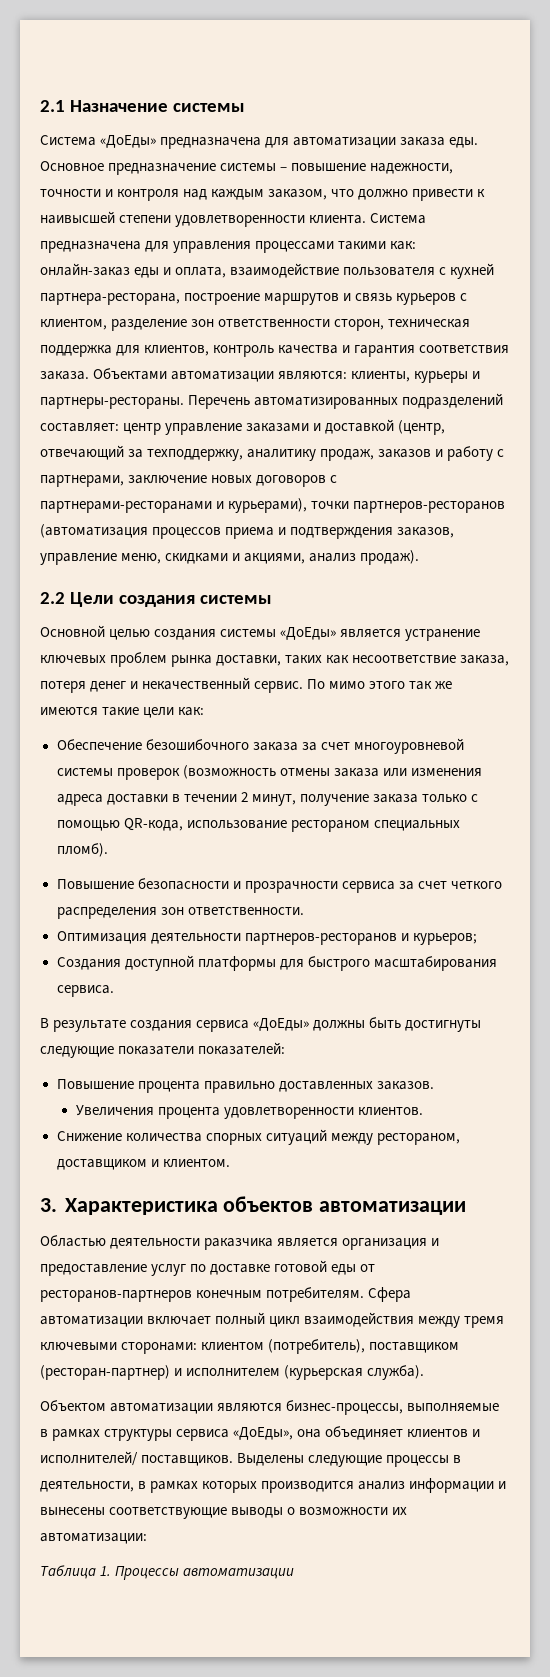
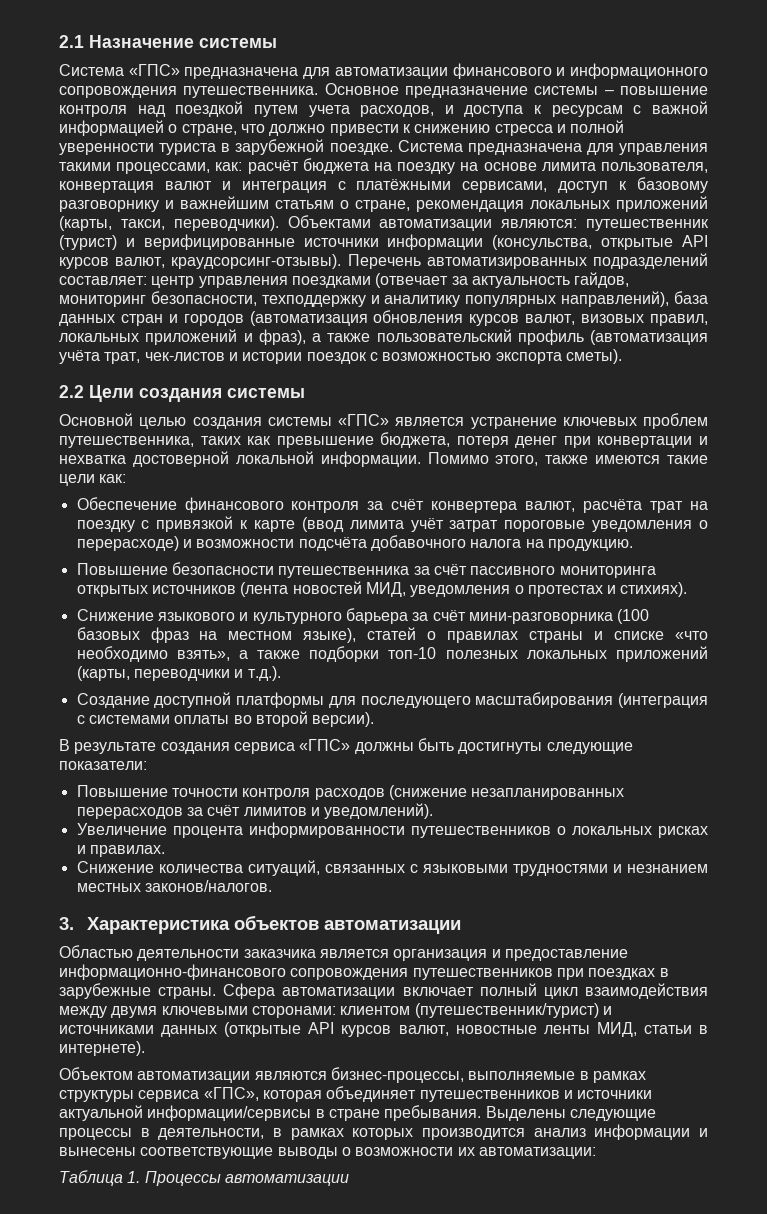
[100,135,157,148] «ДоЕды» -> [128,64,180,76] «ГПС»
[400,137,479,148] заказа еды. -> [452,63,708,79] [59,86,319,98] финансового и информационного сопровождения путешественника.
[370,163,454,174] [40,189,486,201] [40,211,427,227] [40,241,417,253] [40,263,495,279] [40,293,468,305] [40,319,471,331] [40,345,510,357] [40,368,481,383] [40,397,184,409] надежности, точности и контроля над каждым заказом, что должно привести к наивысшей степени удовлетворенности клиента. Система предназначена для управления процессами такими как: онлайн-заказ еды и оплата, взаимодействие пользователя с кухней партнера-ресторана, построение маршрутов и связь курьеров с клиентом, разделение зон ответственности сторон, техническая поддержка для клиентов, контроль качества и гарантия соответствия заказа. Объектами автоматизации являются: клиенты, курьеры и партнеры-рестораны. -> [59,101,708,117] [59,120,625,136] [59,139,708,155] [59,158,708,174] [59,177,709,193] [59,196,708,212] [59,215,709,231] [59,234,708,250] [59,254,342,269] контроля над поездкой путем учета расходов, и доступа к ресурсам с важной информацией о стране, что должно привести к снижению стресса и полной уверенности туриста в зарубежной поездке. Система предназначена для управления такими процессами, как: расчёт бюджета на поездку на основе лимита пользователя, конвертация валют и интеграция с платёжными сервисами, доступ к базовому разговорнику и важнейшим статьям о стране, рекомендация локальных приложений (карты, такси, переводчики). Объектами автоматизации являются: путешественник (турист) и верифицированные источники информации (консульства, открытые API курсов валют, краудсорсинг‑отзывы).
[165,419,446,435] [40,445,505,461] [40,475,338,487] [40,498,506,513] [40,524,455,539] [40,550,420,565] управление заказами и доставкой (центр, отвечающий за техподдержку, аналитику продаж, заказов и работу с партнерами, заключение новых договоров с партнерами-ресторанами и курьерами), точки партнеров-ресторанов (автоматизация процессов приема и подтверждения заказов, управление меню, скидками и акциями, анализ продаж). -> [198,272,630,288] [59,291,708,307] [59,310,709,326] [59,329,708,345] [59,349,622,364] управления поездками (отвечает за актуальность гайдов, мониторинг безопасности, техподдержку и аналитику популярных направлений), база данных стран и городов (автоматизация обновления курсов валют, визовых правил, локальных приложений и фраз), а также пользовательский профиль (автоматизация учёта трат, чек‑листов и истории поездок с возможностью экспорта сметы).
[280,627,337,640] «ДоЕды» -> [338,414,389,426] «ГПС»
[171,655,510,667] [40,677,453,693] рынка доставки, таких как несоответствие заказа, потеря денег и некачественный сервис. По мимо этого так же -> [59,432,708,448] [59,451,589,467] путешественника, таких как превышение бюджета, потеря денег при конвертации и нехватка достоверной локальной информации. Помимо этого, также
[145,738,464,754] [56,765,482,780] [56,792,478,806] [56,818,460,832] [56,843,108,857] [56,878,502,893] [56,907,304,919] [56,931,477,945] [56,955,497,971] [56,985,114,997] безошибочного заказа за счет многоуровневой системы проверок (возможность отмены заказа или изменения адреса доставки в течении 2 минут, получение заказа только с помощью QR-кода, использование рестораном специальных пломб). // Повышение безопасности и прозрачности сервиса за счет четкого распределения зон ответственности. // Оптимизация деятельности партнеров-ресторанов и курьеров; // Создания доступной платформы для быстрого масштабирования сервиса. -> [184,497,708,513] [76,516,709,532] [76,535,633,551] [76,562,656,578] [76,581,688,597] [76,608,650,624] [76,627,709,643] [76,646,708,662] [76,666,281,681] [76,692,708,708] [76,711,375,727] финансового контроля за счёт конвертера валют, расчёта трат на поездку с привязкой к карте (ввод лимита учёт затрат пороговые уведомления о перерасходе) и возможности подсчёта добавочного налога на продукцию. // Повышение безопасности путешественника за счёт пассивного мониторинга открытых источников (лента новостей МИД, уведомления о протестах и стихиях). // Снижение языкового и культурного барьера за счёт мини-разговорника (100 базовых фраз на местном языке), статей о правилах страны и списке «что необходимо взять», а также подборки топ-10 полезных локальных приложений (карты, переводчики и т.д.). // Создание доступной платформы для последующего масштабирования (интеграция с системами оплаты во второй версии).
[253,1018,310,1031] «ДоЕды» -> [299,739,351,751] «ГПС»
[118,1042,286,1055] [56,1079,434,1093] [75,1105,424,1119] [56,1129,460,1145] [56,1159,230,1170] показатели показателей: // Повышение процента правильно доставленных заказов. // Увеличения процента удовлетворенности клиентов. // Снижение количества спорных ситуаций между рестораном, доставщиком и клиентом. -> [59,761,147,770] [76,785,625,800] [76,803,434,819] [76,822,709,838] [76,845,165,857] [76,860,708,876] [76,880,272,892] показатели: // Повышение точности контроля расходов (снижение незапланированных перерасходов за счёт лимитов и уведомлений). // Увеличение процента информированности путешественников о локальных рисках и правилах. // Снижение количества ситуаций, связанных с языковыми трудностями и незнанием местных законов/налогов.
[204,1238,274,1250] pаказчика -> [243,949,316,958] заказчика
[151,1260,376,1276] [40,1287,365,1302] услуг по доставке готовой еды от ресторанов-партнеров конечным потребителям. -> [59,964,669,980] [59,983,217,999] информационно-финансового сопровождения путешественников при поездках в зарубежные страны.
[464,1316,505,1328] тремя -> [111,1006,158,1018] двумя
[268,1339,460,1354] [40,1365,425,1380] (потребитель), поставщиком (ресторан-партнер) и исполнителем (курьерская служба). -> [414,1003,612,1018] [59,1022,709,1037] [59,1041,145,1056] (путешественник/турист) и источниками данных (открытые API курсов валют, новостные ленты МИД, статьи в интернете).
[233,1426,481,1440] [40,1451,234,1466] «ДоЕды», она объединяет клиентов и исполнителей/ поставщиков. -> [203,1086,653,1102] [59,1105,482,1121] «ГПС», которая объединяет путешественников и источники актуальной информации/сервисы в стране пребывания.

